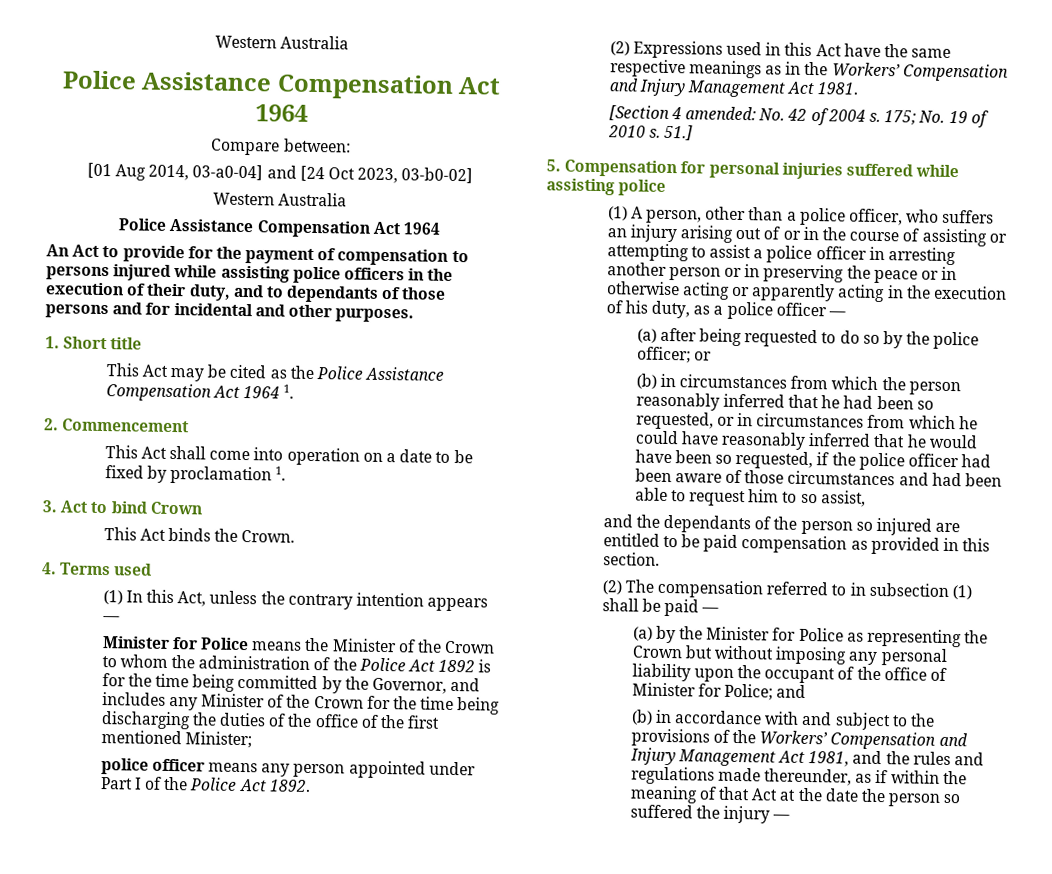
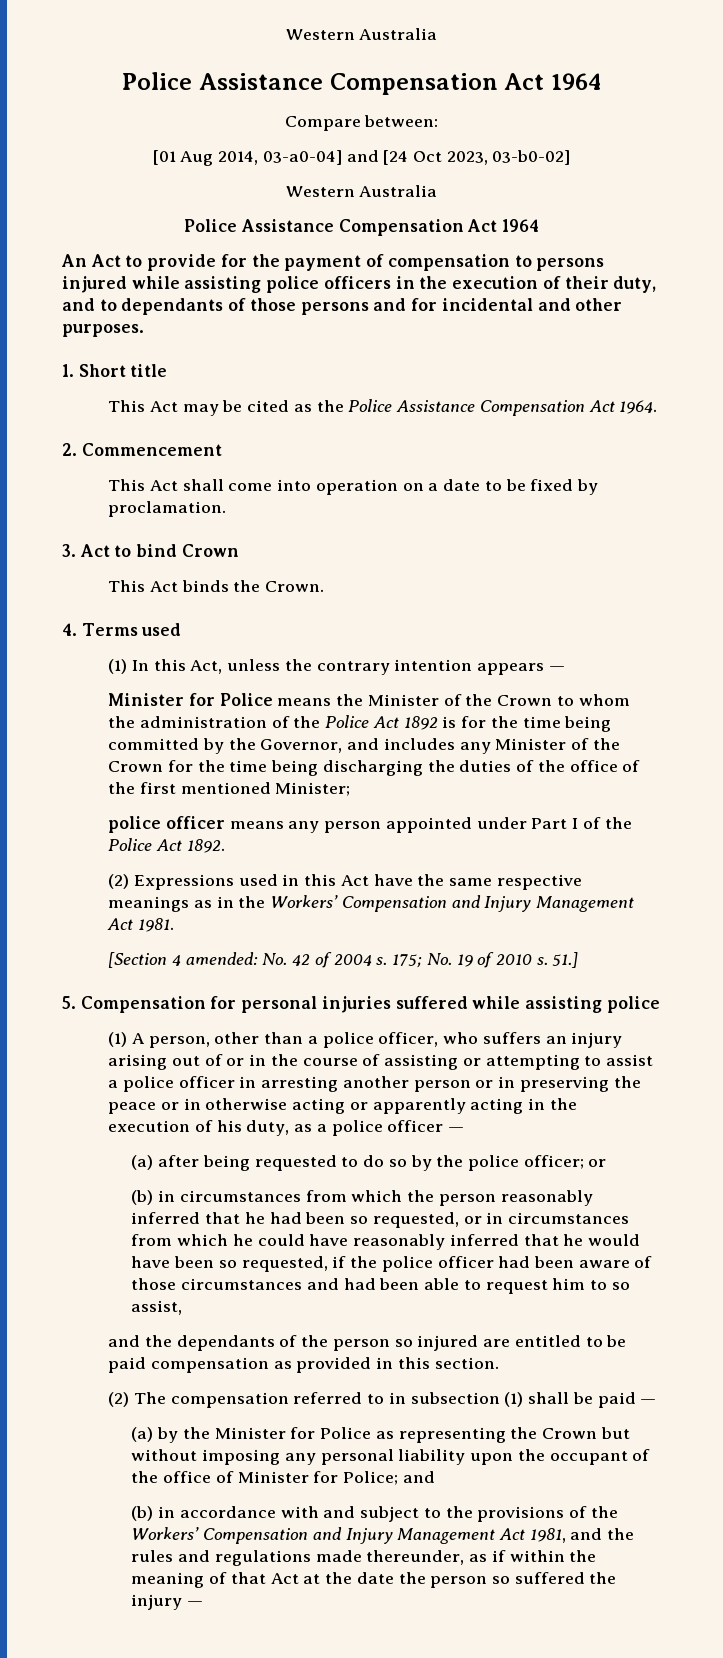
[243,384,295,399] 1964 1. -> [619,400,658,414] 1964.
[170,465,287,485] proclamation 1. -> [108,501,227,517] proclamation.

